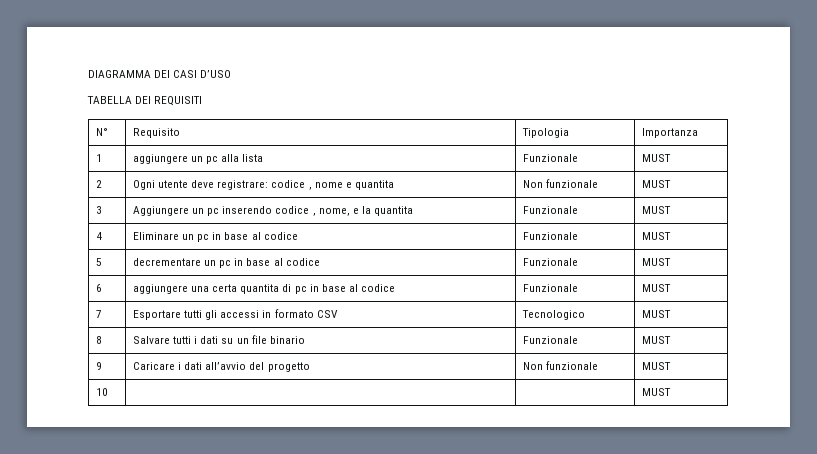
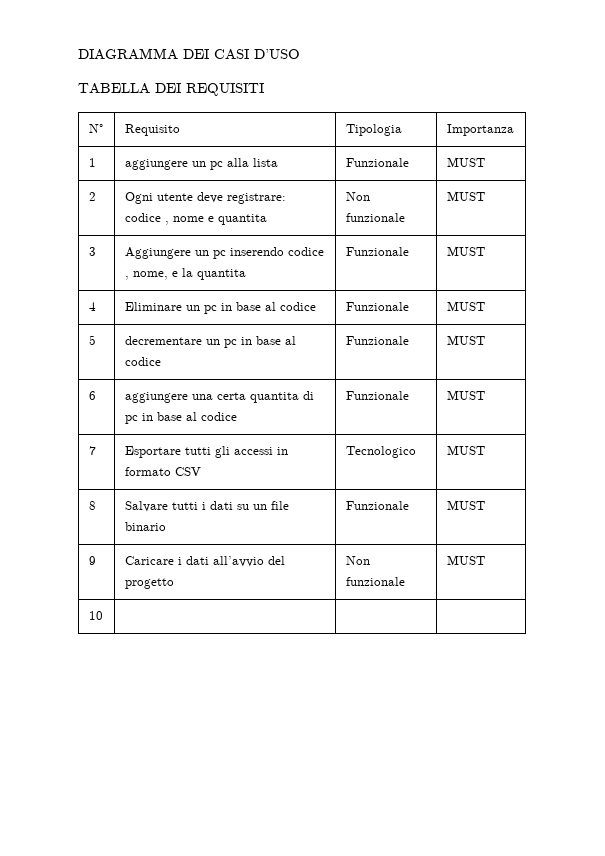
[641,388,671,396] MUST -> (103, 615) none

